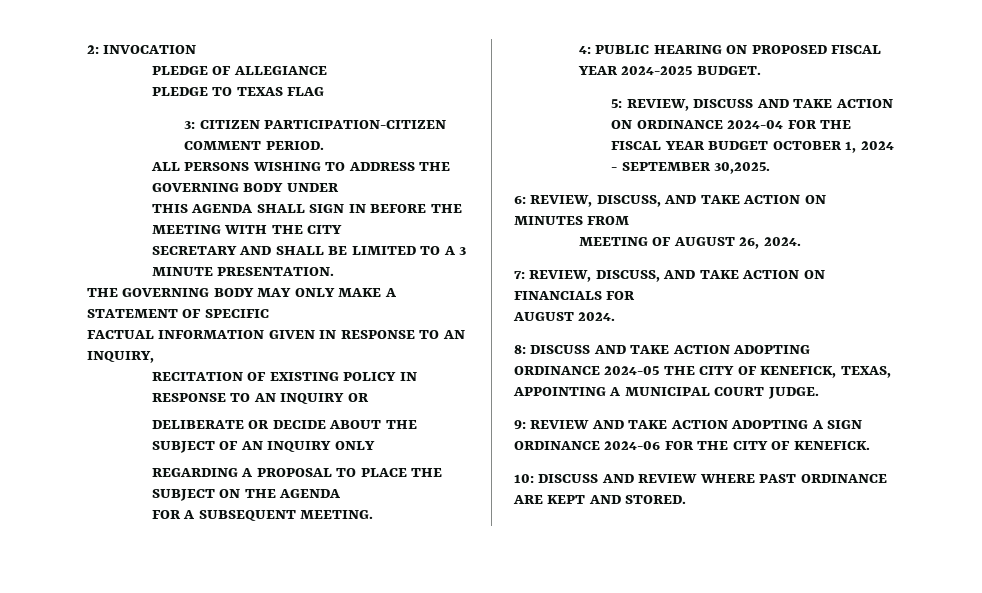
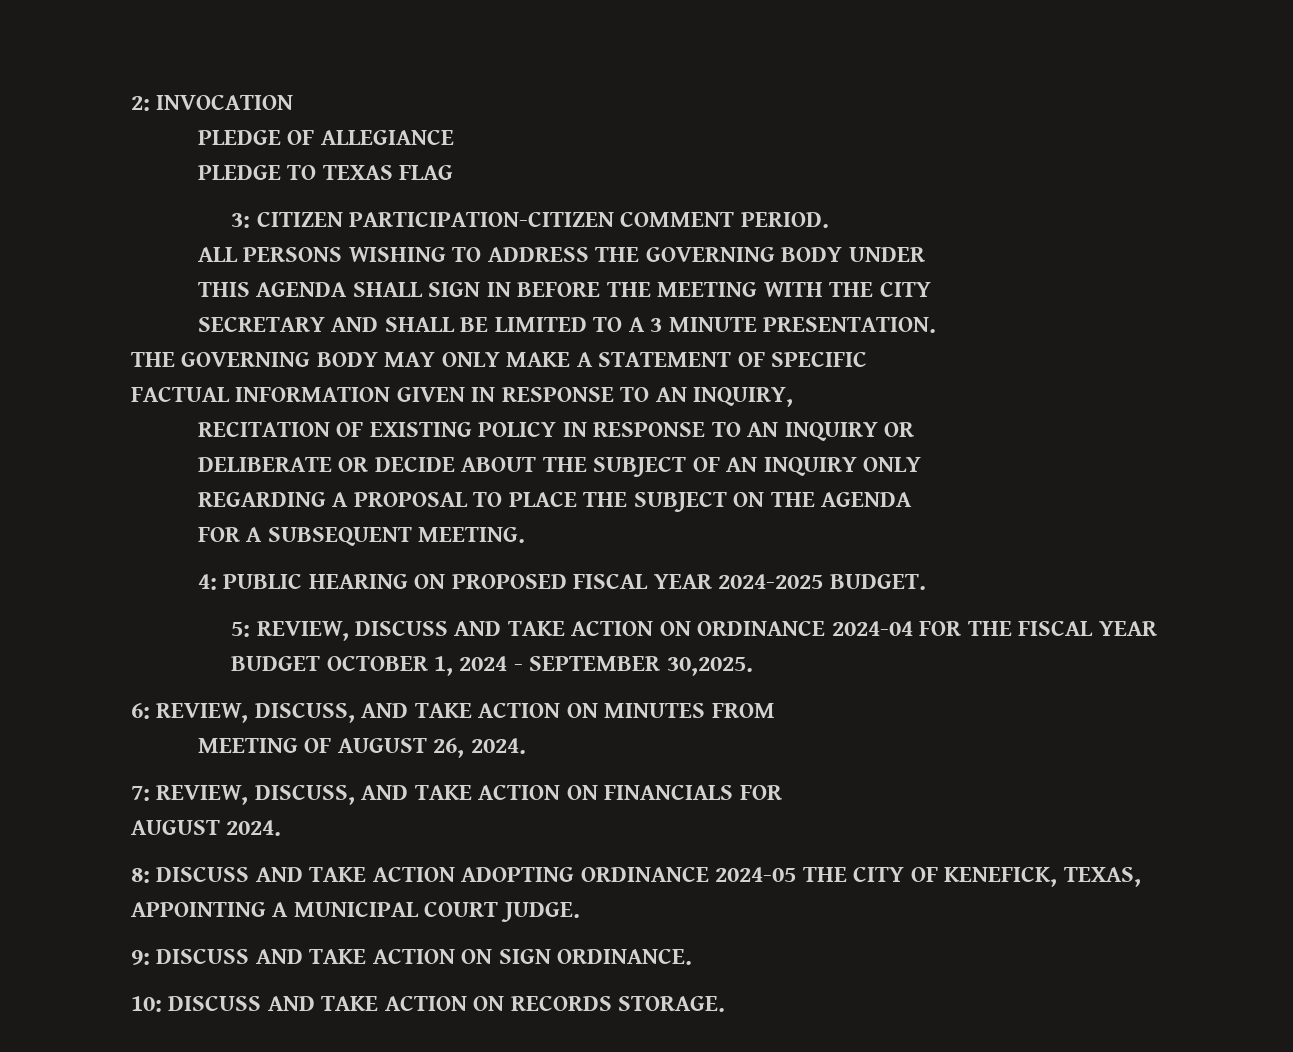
[530,420,863,429] [514,441,870,450] [514,474,887,483] [513,495,687,504] REVIEW AND TAKE ACTION ADOPTING A SIGN ORDINANCE 2024-06 FOR THE CITY OF KENEFICK. // 10: DISCUSS AND REVIEW WHERE PAST ORDINANCE ARE KEPT AND STORED. -> [156,949,693,965] [131,996,726,1012] DISCUSS AND TAKE ACTION ON SIGN ORDINANCE. // 10: DISCUSS AND TAKE ACTION ON RECORDS STORAGE.

